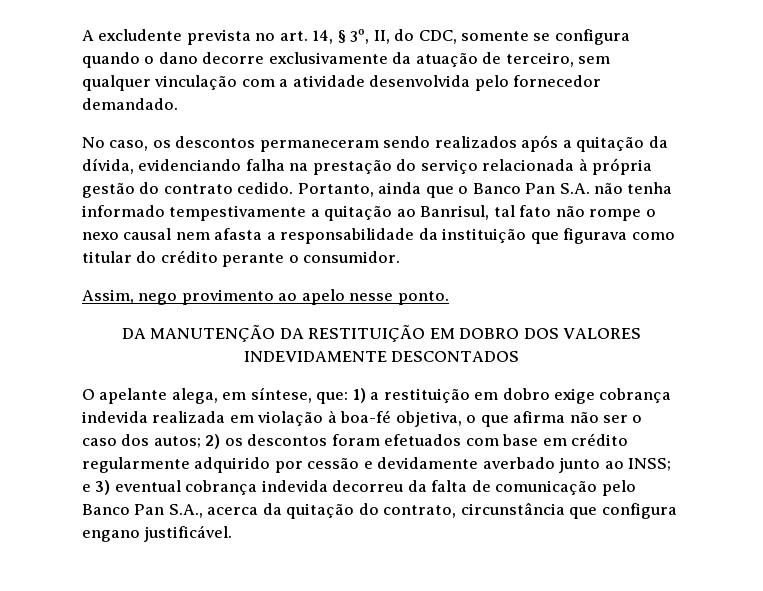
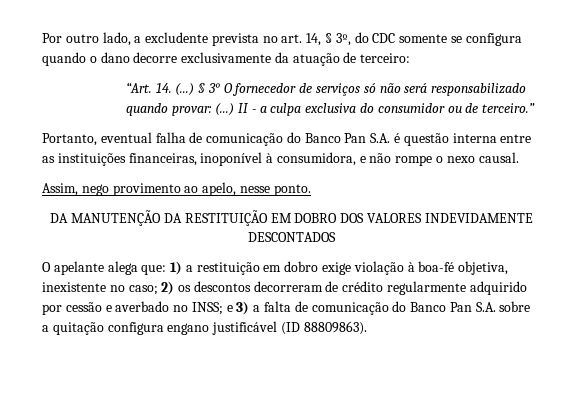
[82,30,94,41] A -> [42,32,142,46] Por outro lado, a
[373,29,457,44] II, do CDC, -> [354,32,396,43] do CDC
[505,52,611,67] [82,75,602,91] [82,98,178,110] [82,135,668,152] [82,158,653,175] [82,182,673,198] [82,205,656,221] [82,228,675,244] [82,250,401,267] terceiro, sem qualquer vinculação com a atividade desenvolvida pelo fornecedor demandado. // No caso, os descontos permaneceram sendo realizados após a quitação da dívida, evidenciando falha na prestação do serviço relacionada à própria gestão do contrato cedido. Portanto, ainda que o Banco Pan S.A. não tenha informado tempestivamente a quitação ao Banrisul, tal fato não rompe o nexo causal nem afasta a responsabilidade da instituição que figurava como titular do crédito perante o consumidor. -> [360,53,411,63] [125,82,527,96] [125,103,536,116] [42,132,532,146] [42,152,519,166] terceiro: // “Art. 14. (...) § 3° O fornecedor de serviços só não será responsabilizado quando provar: (...) II - a culpa exclusiva do consumidor ou de terceiro.” // Portanto, eventual falha de comunicação do Banco Pan S.A. é questão interna entre as instituições financeiras, inoponível à consumidora, e não rompe o nexo causal.
[301,289,345,305] apelo -> [202,182,237,196] apelo,
[171,387,312,404] alega, em síntese, -> [107,261,138,275] alega
[599,388,672,403] [82,410,643,427] [82,434,567,449] cobrança indevida realizada em violação à boa-fé objetiva, o que afirma não ser o caso dos autos; 2) os descontos foram efetuados com base em -> [353,261,509,275] [42,281,339,295] violação à boa-fé objetiva, inexistente no caso; 2) os descontos decorreram de
[377,457,672,473] [82,480,427,495] devidamente averbado junto ao INSS; e 3) eventual cobrança indevida decorreu da -> [115,301,261,315] averbado no INSS; e 3) a
[601,480,636,496] [82,502,677,519] [82,525,233,542] pelo Banco Pan S.A., acerca da quitação do contrato, circunstância que configura engano justificável. -> [392,301,531,312] [42,321,367,335] do Banco Pan S.A. sobre a quitação configura engano justificável (ID 88809863).

